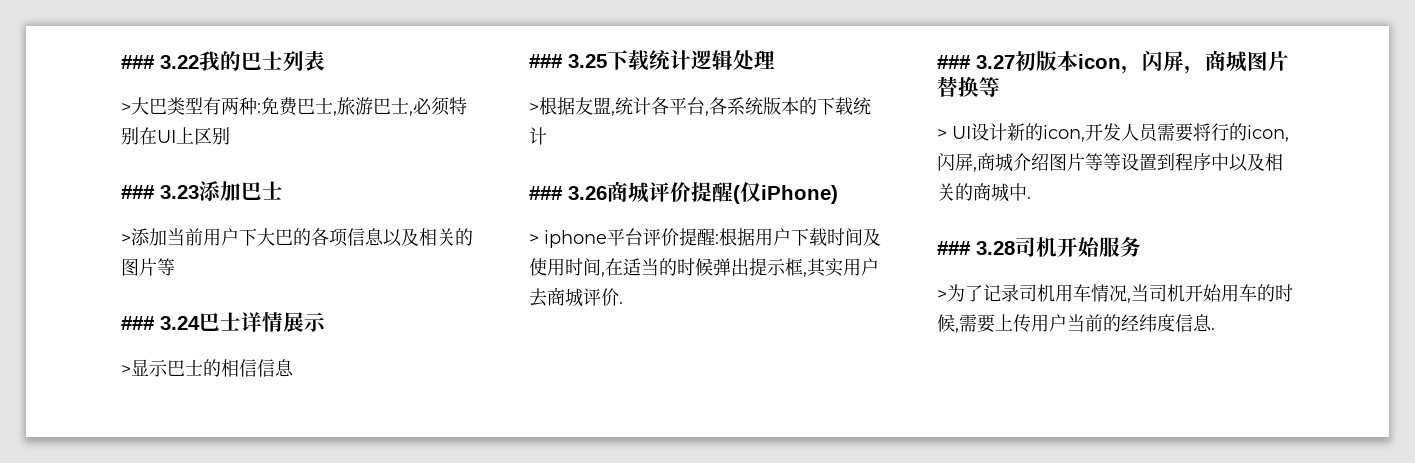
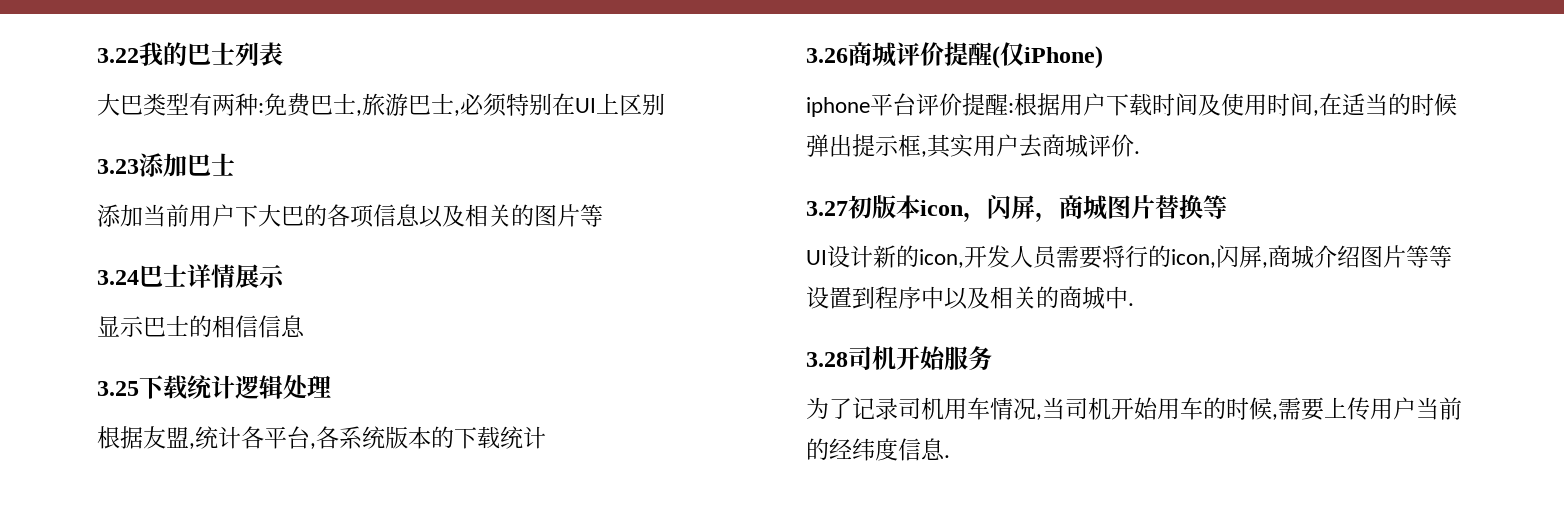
[121,55,155,69] ### -> (97, 55) none
[121,103,131,113] > -> (283, 54) none
[121,185,155,199] ### -> (665, 104) none
[121,234,131,244] > -> (235, 164) none
[121,316,155,330] ### -> (603, 215) none
[121,365,131,375] > -> (285, 276) none
[529,54,563,68] ### -> (305, 326) none
[529,103,539,113] > -> (331, 386) none
[529,186,563,200] ### -> (546, 437) none
[529,234,539,244] > -> (1103, 57) none
[937,55,971,69] ### -> (1140, 152) none
[937,129,947,139] > -> (1227, 207) none
[937,241,971,255] ### -> (1134, 304) none
[937,290,947,300] > -> (992, 358) none

